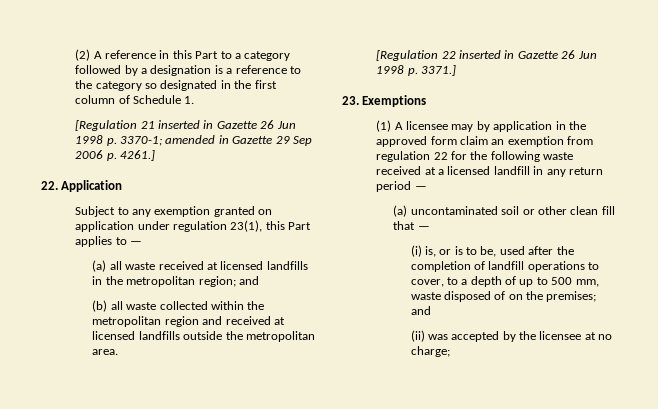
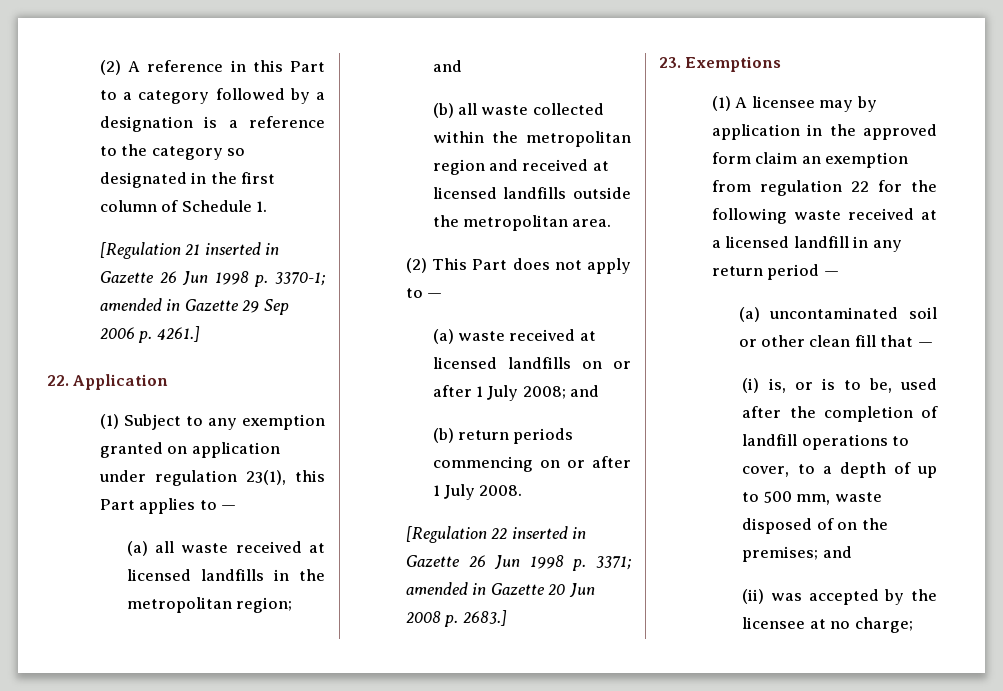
(123, 186) none -> [100,414,120,429] (1)
(119, 352) none -> [406,258,631,274] [406,288,443,298] [432,329,596,344] [432,357,631,369] [432,385,600,401] [432,428,574,444] [432,456,631,472] [432,484,523,500] // (2) This Part does not apply to — // (a) waste received at licensed landfills on or after 1 July 2008; and // (b) return periods commencing on or after 1 July 2008.
[421,65,457,76] 3371.] -> [596,556,631,570] [406,582,595,597] [406,610,507,627] 3371; amended in Gazette 20 Jun 2008 p. 2683.]

